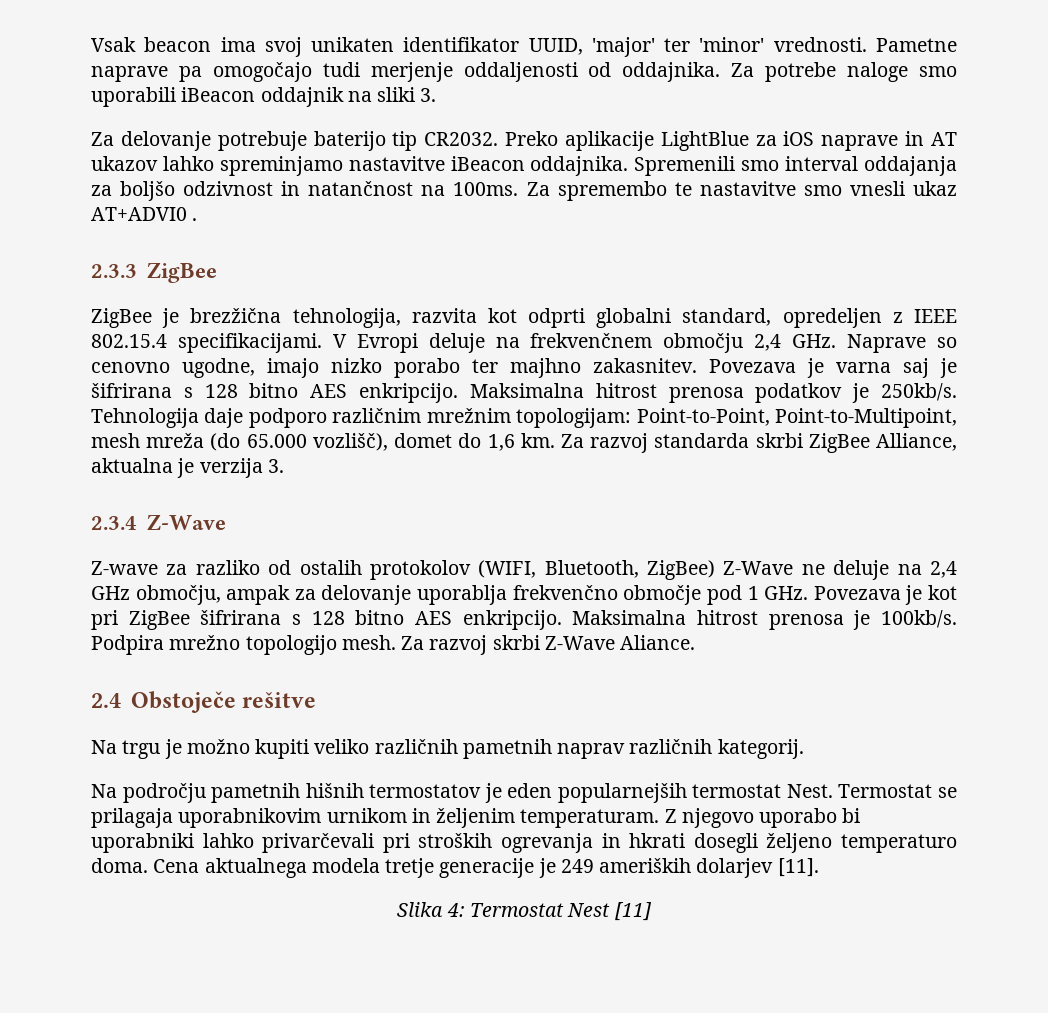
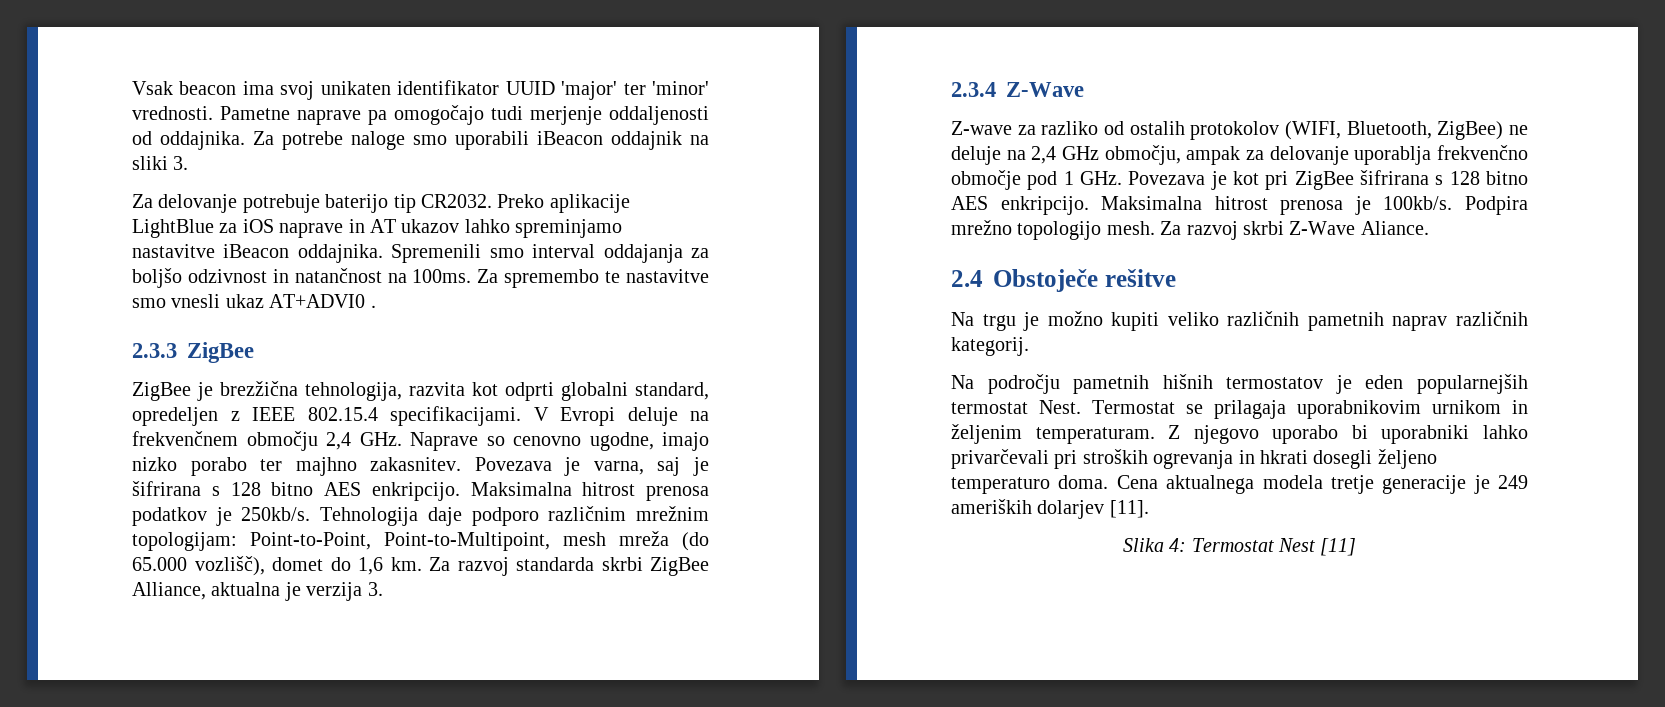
[528,38,583,55] UUID, -> [505,81,555,95] UUID
[836,362,891,373] varna -> [593,461,644,475] varna,
[723,561,794,575] Z-Wave -> (1504, 130) none

